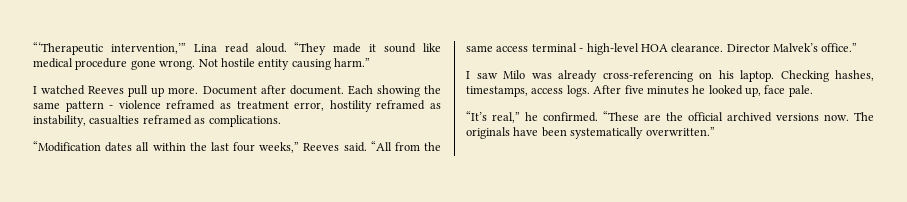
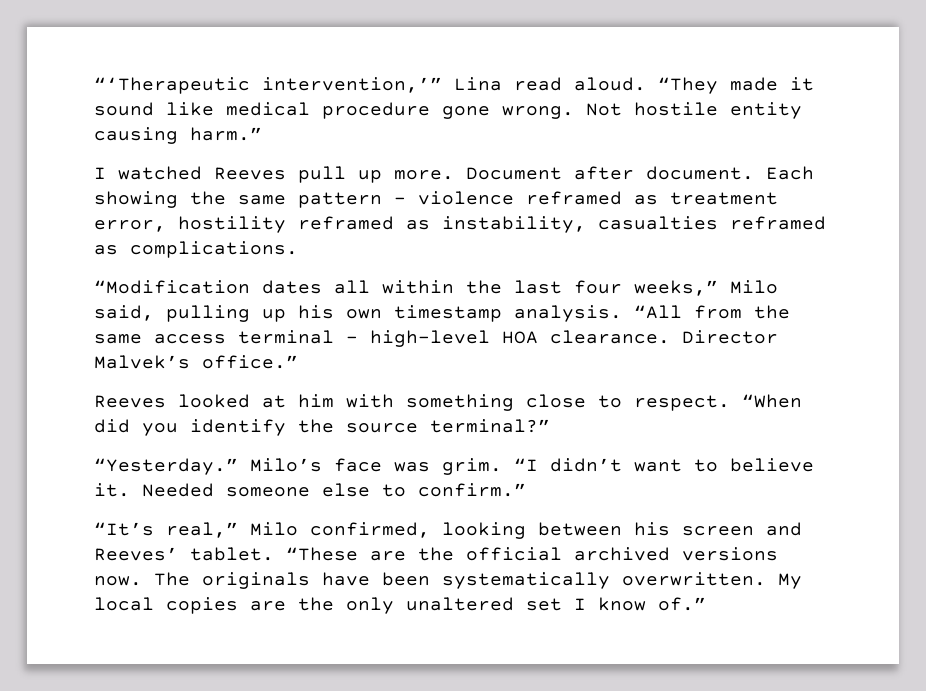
[303,142,367,152] Reeves said. -> [730,280,778,294] [94,305,622,322] Milo said, pulling up his own timestamp analysis.
[466,70,874,82] [466,85,813,97] [466,111,598,123] I saw Milo was already cross-referencing on his laptop. Checking hashes, timestamps, access logs. After five minutes he looked up, face pale. // “It’s real,” he confirmed. -> [94,394,802,411] [94,419,550,436] [94,458,814,475] [94,483,526,497] [94,522,802,539] [94,547,274,561] Reeves looked at him with something close to respect. “When did you identify the source terminal?” // “Yesterday.” Milo’s face was grim. “I didn’t want to believe it. Needed someone else to confirm.” // “It’s real,” Milo confirmed, looking between his screen and Reeves’ tablet.
[645,127,715,136] overwritten.” -> [622,572,802,589] [94,597,706,614] overwritten. My local copies are the only unaltered set I know of.”

